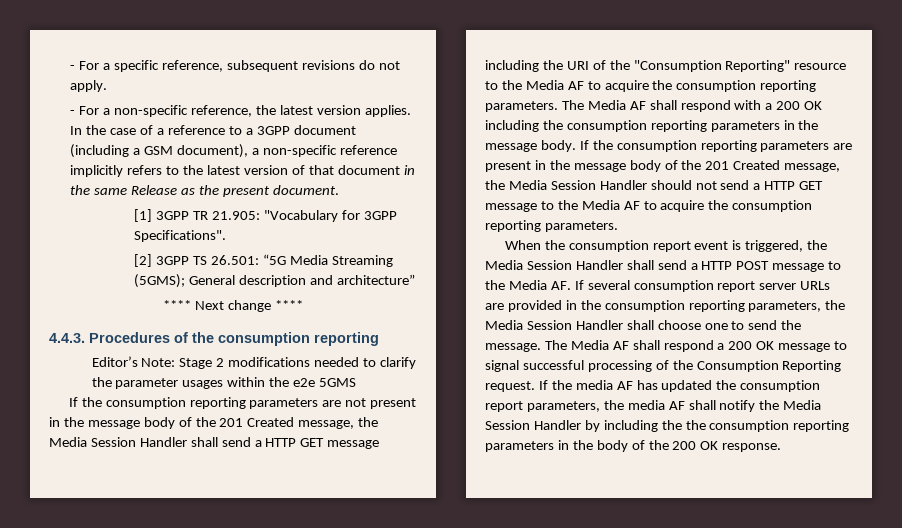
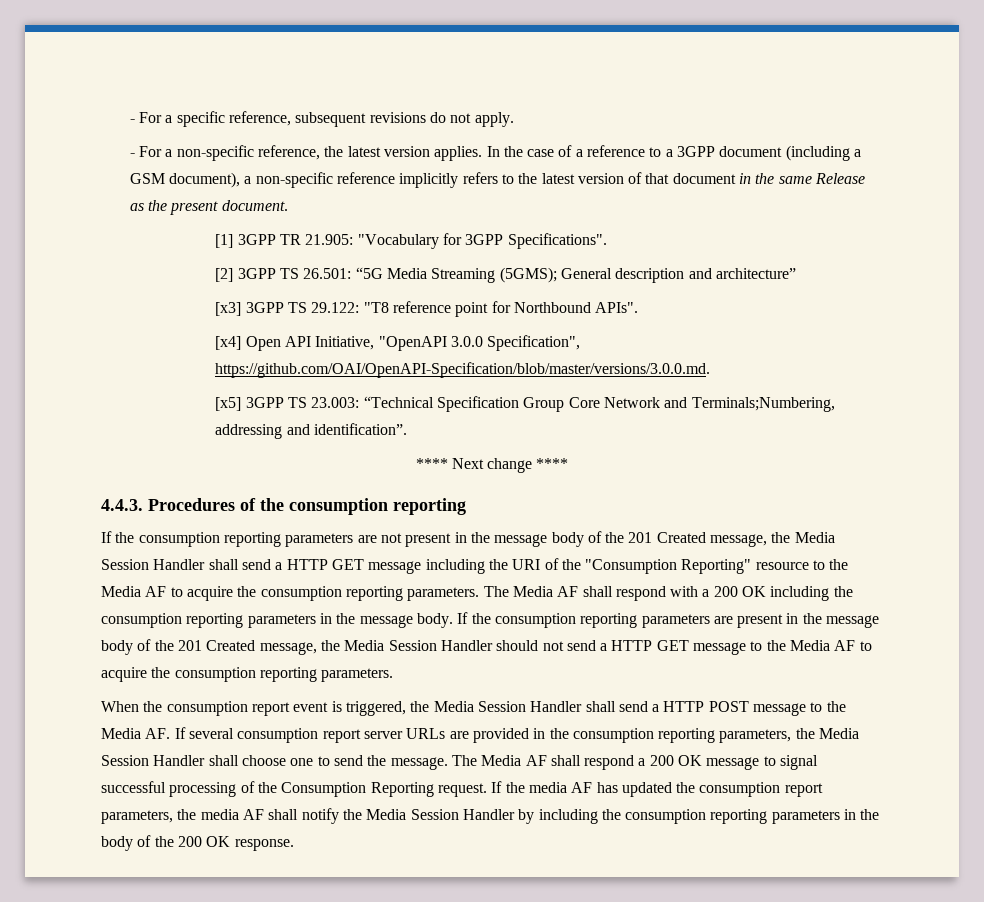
(415, 279) none -> [215,301,639,317] [215,335,581,351] [215,362,711,378] [215,396,835,412] [215,423,408,439] // [x3] 3GPP TS 29.122: "T8 reference point for Northbound APIs". // [x4] Open API Initiative, "OpenAPI 3.0.0 Specification", https://github.com/OAI/OpenAPI-Specification/blob/master/versions/3.0.0.md. // [x5] 3GPP TS 23.003: “Technical Specification Group Core Network and Terminals;Numbering, addressing and identification”.
[91,356,416,369] [91,377,357,389] // Editor’s Note: Stage 2 modifications needed to clarify the parameter usages within the e2e 5GMS -> (466, 506) none
[685,420,706,430] the -> (621, 814) none

